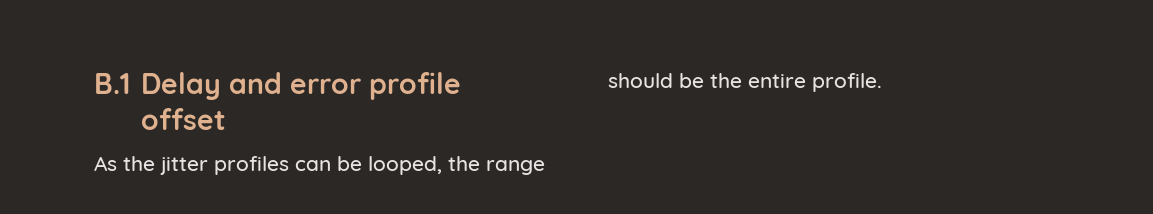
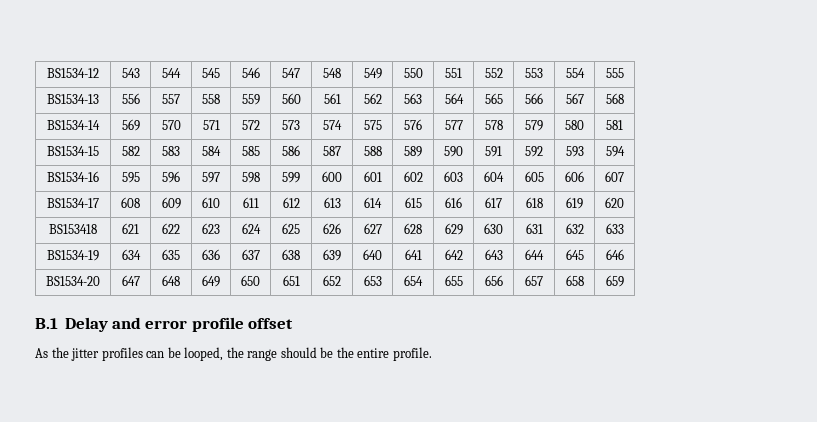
(94, 83) none -> [47,68,99,78] [121,68,140,78] [162,68,181,78] [202,68,220,78] [241,67,260,78] [282,68,300,78] [323,68,341,78] [363,68,382,79] [403,68,423,78] [445,68,462,78] [484,68,503,78] [525,68,543,78] [565,68,585,78] [605,68,624,78] [47,94,99,104] [121,93,140,104] [162,94,180,104] [202,94,220,104] [241,94,260,105] [281,93,301,104] [323,93,341,104] [363,93,382,104] [404,93,422,104] [444,93,464,104] [484,93,503,104] [525,93,543,104] [565,93,584,104] [605,93,624,104] [47,120,100,130] [121,119,140,131] [161,120,181,130] [202,120,220,130] [241,120,260,130] [282,120,300,130] [323,120,342,130] [363,120,382,130] [404,119,422,130] [444,120,463,130] [484,120,503,130] [525,120,543,131] [565,120,584,130] [606,120,623,130] [47,146,99,156] [121,146,140,156] [162,146,180,156] [202,146,221,156] [241,146,260,156] [282,145,300,156] [323,146,341,156] [363,146,382,156] [404,146,422,157] [444,146,463,157] [485,146,502,157] [525,146,543,157] [565,146,584,157] [605,146,625,157] [47,171,99,182] [121,172,140,183] [162,171,180,183] [202,172,220,183] [241,172,260,183] [282,172,300,183] [322,171,342,182] [363,171,382,182] [403,171,423,182] [444,171,463,182] [484,171,504,182] [524,171,544,182] [565,171,584,182] [605,171,624,182] [47,198,99,208] [121,197,140,208] [161,197,181,209] [202,197,220,208] [242,197,259,208] [282,197,300,208] [323,197,341,208] [364,197,382,208] [404,197,422,208] [445,197,462,208] [485,197,502,208] [525,197,543,208] [566,197,583,209] [605,197,624,208] [49,224,97,234] [122,223,139,234] [162,223,180,234] [202,223,220,234] [241,223,261,234] [282,223,300,234] [323,223,341,234] [363,223,382,234] [404,223,422,234] [444,223,463,235] [484,223,503,234] [525,223,543,234] [565,223,584,234] [605,223,624,234] [47,250,99,261] [121,249,141,260] [162,249,180,260] [202,249,220,260] [241,249,260,260] [282,249,300,260] [323,249,341,261] [363,249,382,260] [404,249,422,260] [444,249,463,260] [484,249,503,260] [525,249,544,260] [565,249,584,260] [605,249,624,260] [46,276,100,286] [121,275,140,286] [162,275,180,286] [202,275,220,287] [241,275,260,286] [282,275,300,286] [323,275,341,286] [363,275,382,286] [404,275,423,286] [444,275,463,286] [484,275,503,286] [525,275,543,286] [565,275,584,286] [605,275,624,287] BS1534-12 | 543 | 544 | 545 | 546 | 547 | 548 | 549 | 550 | 551 | 552 | 553 | 554 | 555 // BS1534-13 | 556 | 557 | 558 | 559 | 560 | 561 | 562 | 563 | 564 | 565 | 566 | 567 | 568 // BS1534-14 | 569 | 570 | 571 | 572 | 573 | 574 | 575 | 576 | 577 | 578 | 579 | 580 | 581 // BS1534-15 | 582 | 583 | 584 | 585 | 586 | 587 | 588 | 589 | 590 | 591 | 592 | 593 | 594 // BS1534-16 | 595 | 596 | 597 | 598 | 599 | 600 | 601 | 602 | 603 | 604 | 605 | 606 | 607 // BS1534-17 | 608 | 609 | 610 | 611 | 612 | 613 | 614 | 615 | 616 | 617 | 618 | 619 | 620 // BS153418 | 621 | 622 | 623 | 624 | 625 | 626 | 627 | 628 | 629 | 630 | 631 | 632 | 633 // BS1534-19 | 634 | 635 | 636 | 637 | 638 | 639 | 640 | 641 | 642 | 643 | 644 | 645 | 646 // BS1534-20 | 647 | 648 | 649 | 650 | 651 | 652 | 653 | 654 | 655 | 656 | 657 | 658 | 659 //

